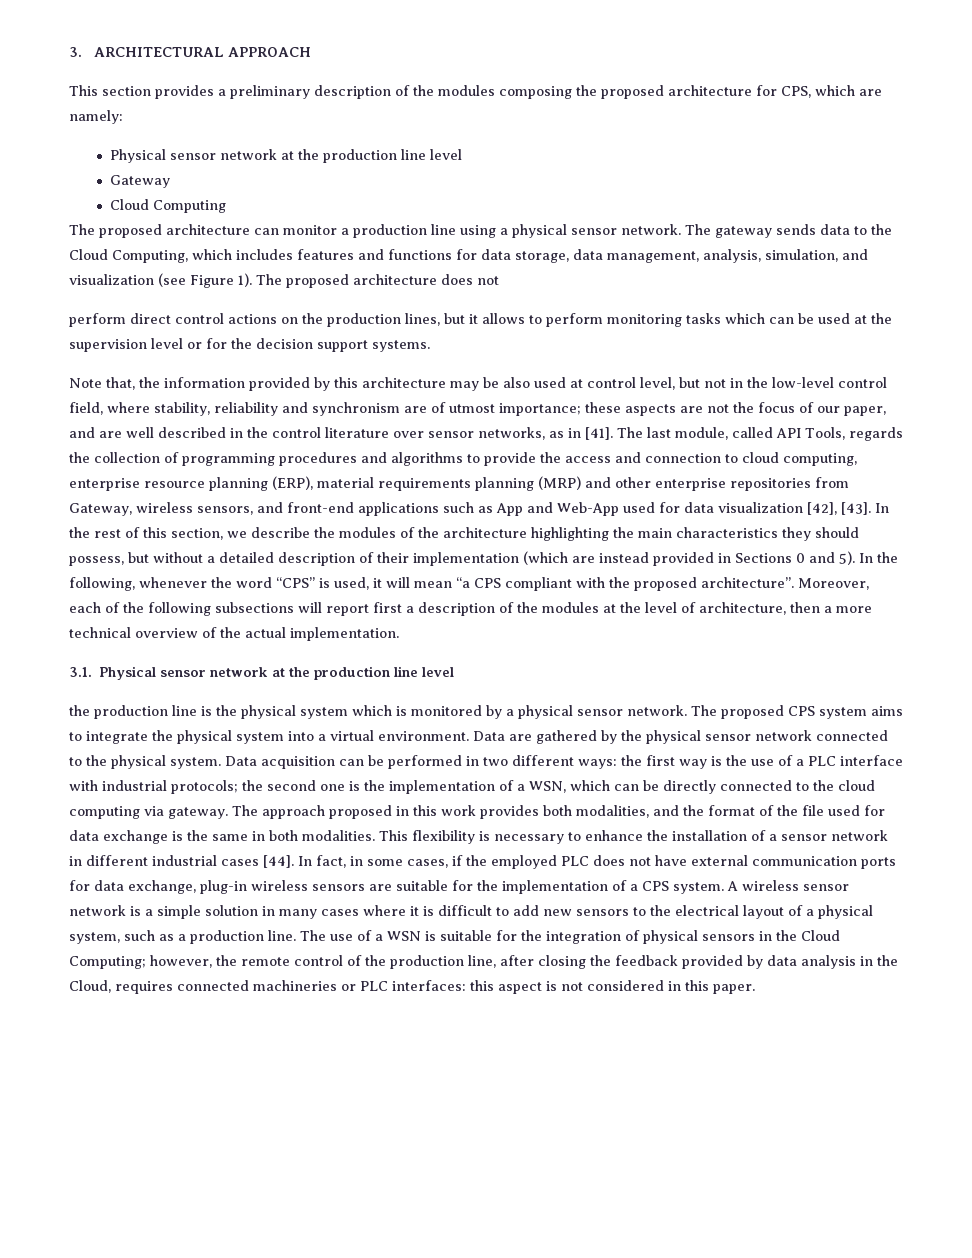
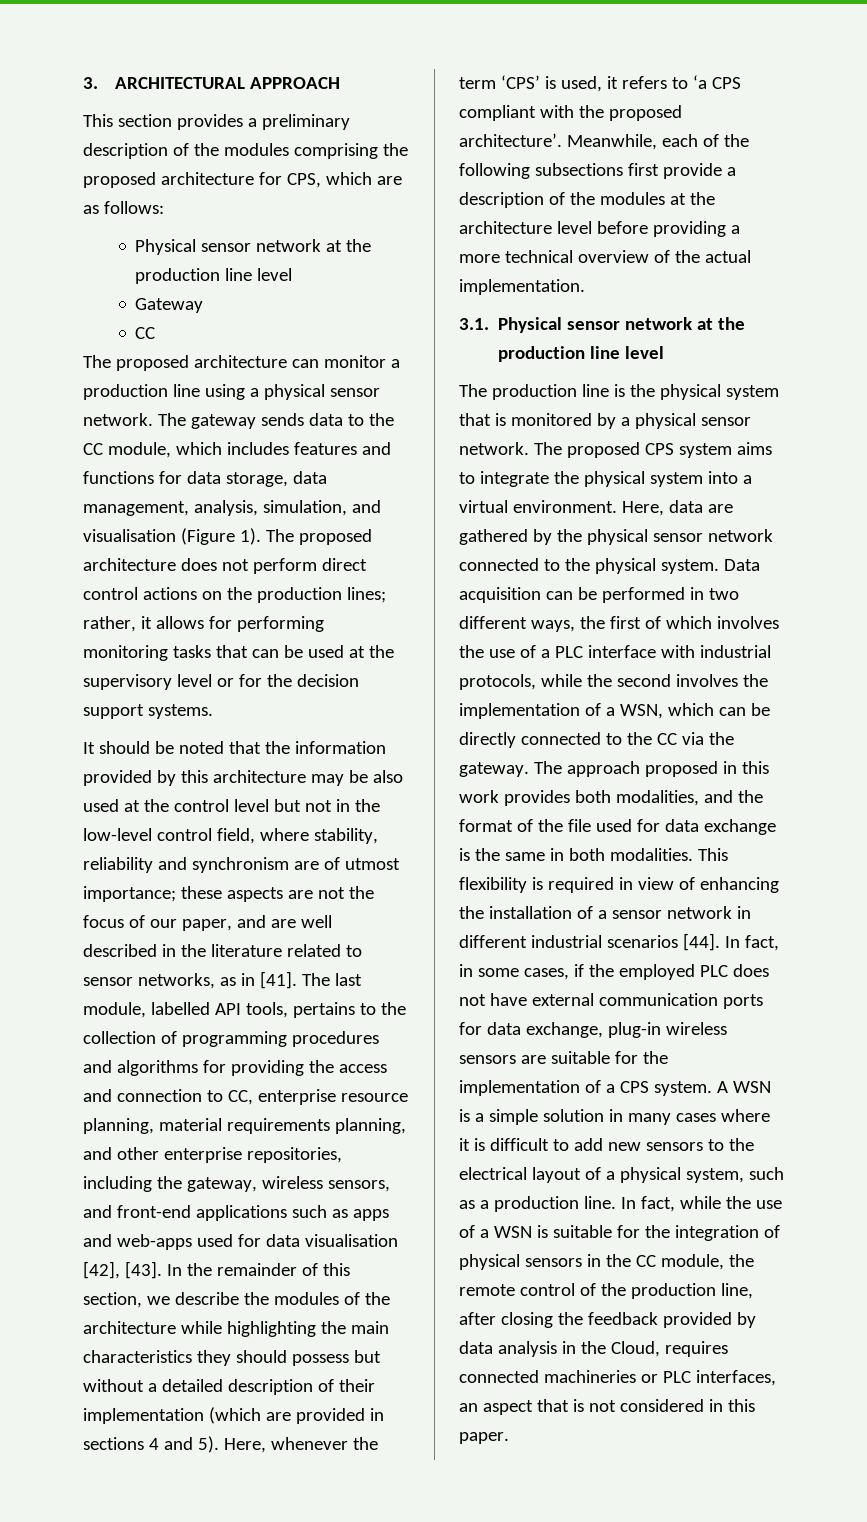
[499,86,572,99] composing -> [293,143,378,159] comprising
[69,110,123,124] namely: -> [83,201,164,214] as follows:
[110,199,227,213] Cloud Computing -> [135,327,156,339] CC
[69,249,188,263] Cloud Computing, -> [83,442,171,458] CC module,
[69,273,234,288] visualization (see Figure -> [83,528,235,545] visualisation (Figure
(499, 280) // -> (249, 565) none
[405,313,603,327] lines, but it allows to perform -> [346,587,386,603] [83,616,324,632] lines; rather, it allows for performing
[725,313,765,324] which -> [215,645,248,658] that
[69,339,147,352] supervision -> [83,674,172,690] supervisory
[69,377,135,390] Note that, -> [83,741,261,754] It should be noted that
[587,377,675,390] control level, -> [143,799,269,812] the control level
[272,427,424,438] control literature over -> [210,944,362,957] literature related to
[732,427,903,441] called API Tools, regards -> [150,1002,376,1018] labelled API tools, pertains to
[467,452,536,466] to provide -> [202,1060,304,1076] for providing
[742,452,857,466] [69,476,849,491] [69,503,132,516] cloud computing, enterprise resource planning (ERP), material requirements planning (MRP) and other enterprise repositories from Gateway, -> [227,1089,408,1105] [83,1118,406,1134] [83,1147,342,1163] [83,1176,257,1192] CC, enterprise resource planning, material requirements planning, and other enterprise repositories, including the gateway,
[496,502,803,516] App and Web-App used for data visualization -> [352,1209,389,1221] [83,1234,398,1250] apps and web-apps used for data visualisation
[94,529,121,538] rest -> [216,1263,297,1276] remainder
(527, 532) none -> [180,1321,222,1334] while
[69,556,124,566] possess, -> [291,1354,349,1366] possess
[599,552,649,563] instead -> (291, 1416) none
[735,551,898,565] [69,577,470,591] Sections 0 and 5). In the following, whenever the word “CPS” is used, it will mean “a -> [83,1436,378,1453] [459,75,707,92] sections 4 and 5). Here, whenever the term ‘CPS’ is used, it refers to ‘a
[701,577,869,590] architecture”. Moreover, -> [459,133,657,150] architecture’. Meanwhile,
[298,602,402,616] will report first -> [627,163,722,179] first provide
[645,602,820,615] level of architecture, then -> [459,221,726,237] architecture level before providing
[69,705,90,716] the -> [459,384,487,397] The
[352,705,392,716] which -> [459,413,491,426] that
[473,731,505,741] Data -> [621,500,703,516] Here, data
[578,759,617,769] ways: -> [530,620,575,632] ways,
[679,756,722,769] way is -> [644,616,779,629] of which involves
[171,780,360,794] protocols; the second one is -> [459,674,738,690] protocols, while the second involves
[838,780,875,791] [69,806,164,819] cloud computing via -> [656,732,734,745] CC via the
[494,830,643,844] necessary to enhance -> [547,877,779,893] required in view of enhancing
[221,859,259,866] cases -> [606,935,678,948] scenarios
[742,880,849,891] [69,905,126,916] wireless sensor network -> [732,1081,771,1093] WSN
[300,930,326,941] The -> [620,1196,751,1212] In fact, while the
[801,930,840,941] [69,955,212,969] Cloud Computing; however, -> [635,1254,724,1270] CC module,
[392,980,542,994] interfaces: this aspect -> [695,1370,776,1386] [459,1399,569,1415] interfaces, an aspect that

